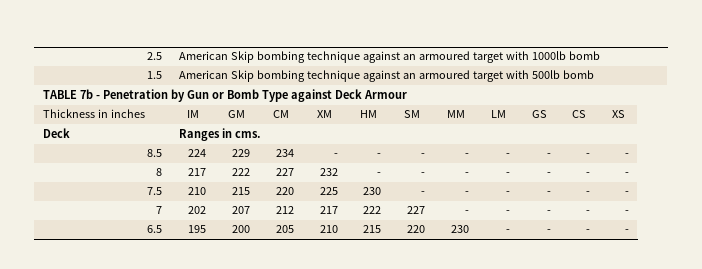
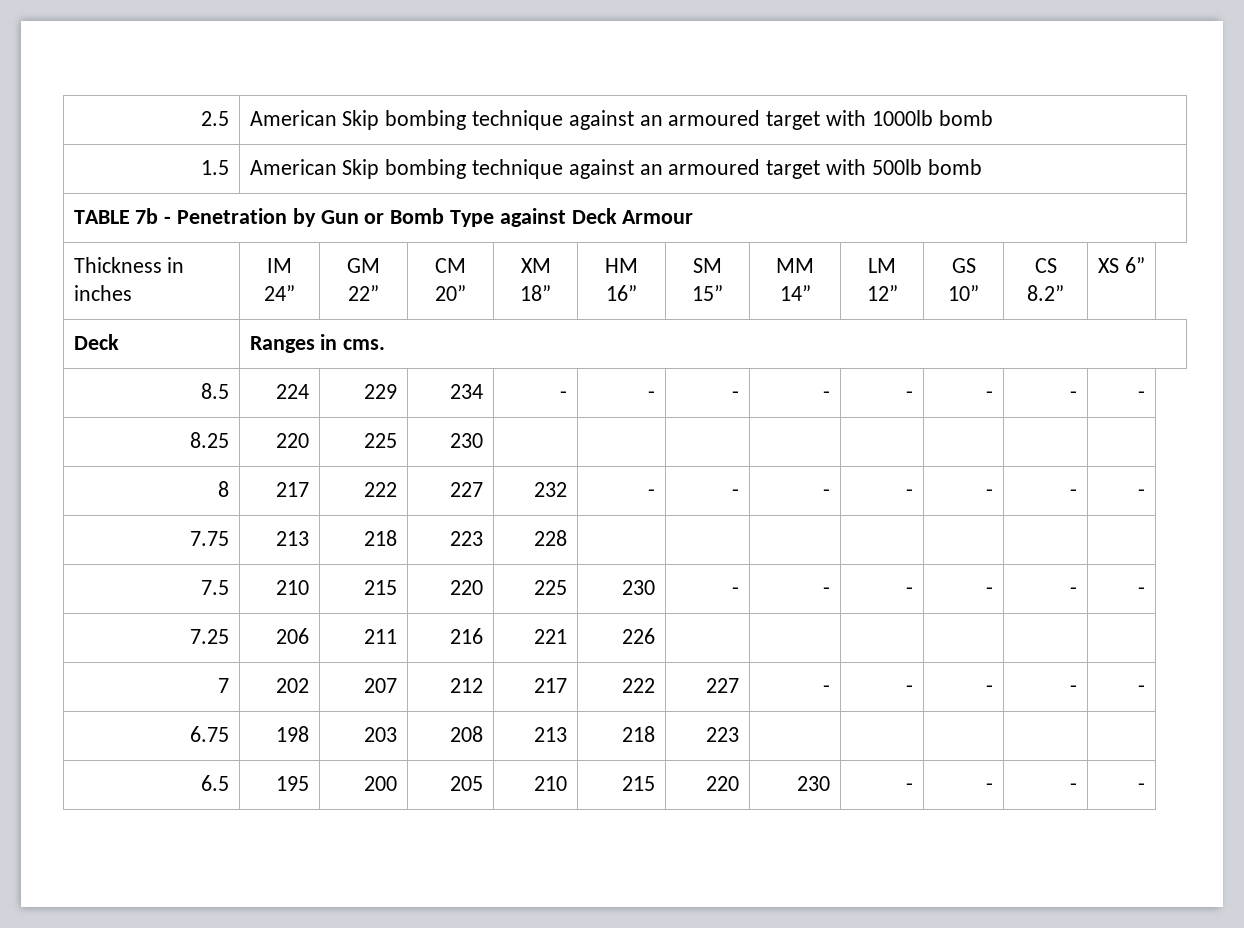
(199, 114) none -> [264,285,295,301] 24”
(245, 114) none -> [348,285,379,301] 22”
(289, 114) none -> [435,285,466,301] 20”
(332, 114) none -> [520,285,551,301] 18”
(377, 114) none -> [606,285,637,301] 16”
(420, 114) none -> [692,285,723,301] 15”
(465, 114) none -> [779,285,811,301] 14”
(506, 114) none -> [866,285,898,301] 12”
(547, 114) none -> [948,285,979,301] 10”
(586, 114) none -> [1027,285,1064,301] 8.2”
(625, 114) none -> [1124,257,1145,273] 6”
(629, 155) none -> [190,432,230,448] [276,433,310,448] [364,433,398,448] [450,433,484,448] // 8.25 | 220 | 225 | 230 | | | | | | | |
(629, 174) none -> [190,531,230,546] [276,531,310,546] [364,530,398,546] [450,531,484,546] [534,530,568,546] // 7.75 | 213 | 218 | 223 | 228 | | | | | | |
(629, 193) none -> [190,629,230,644] [276,628,310,644] [364,629,398,644] [450,628,484,644] [534,629,568,644] [622,628,656,644] // 7.25 | 206 | 211 | 216 | 221 | 226 | | | | | |
(629, 212) none -> [190,726,230,742] [276,726,310,742] [364,727,398,742] [450,726,484,742] [534,727,568,742] [622,726,656,742] [706,727,740,742] // 6.75 | 198 | 203 | 208 | 213 | 218 | 223 | | | | |

